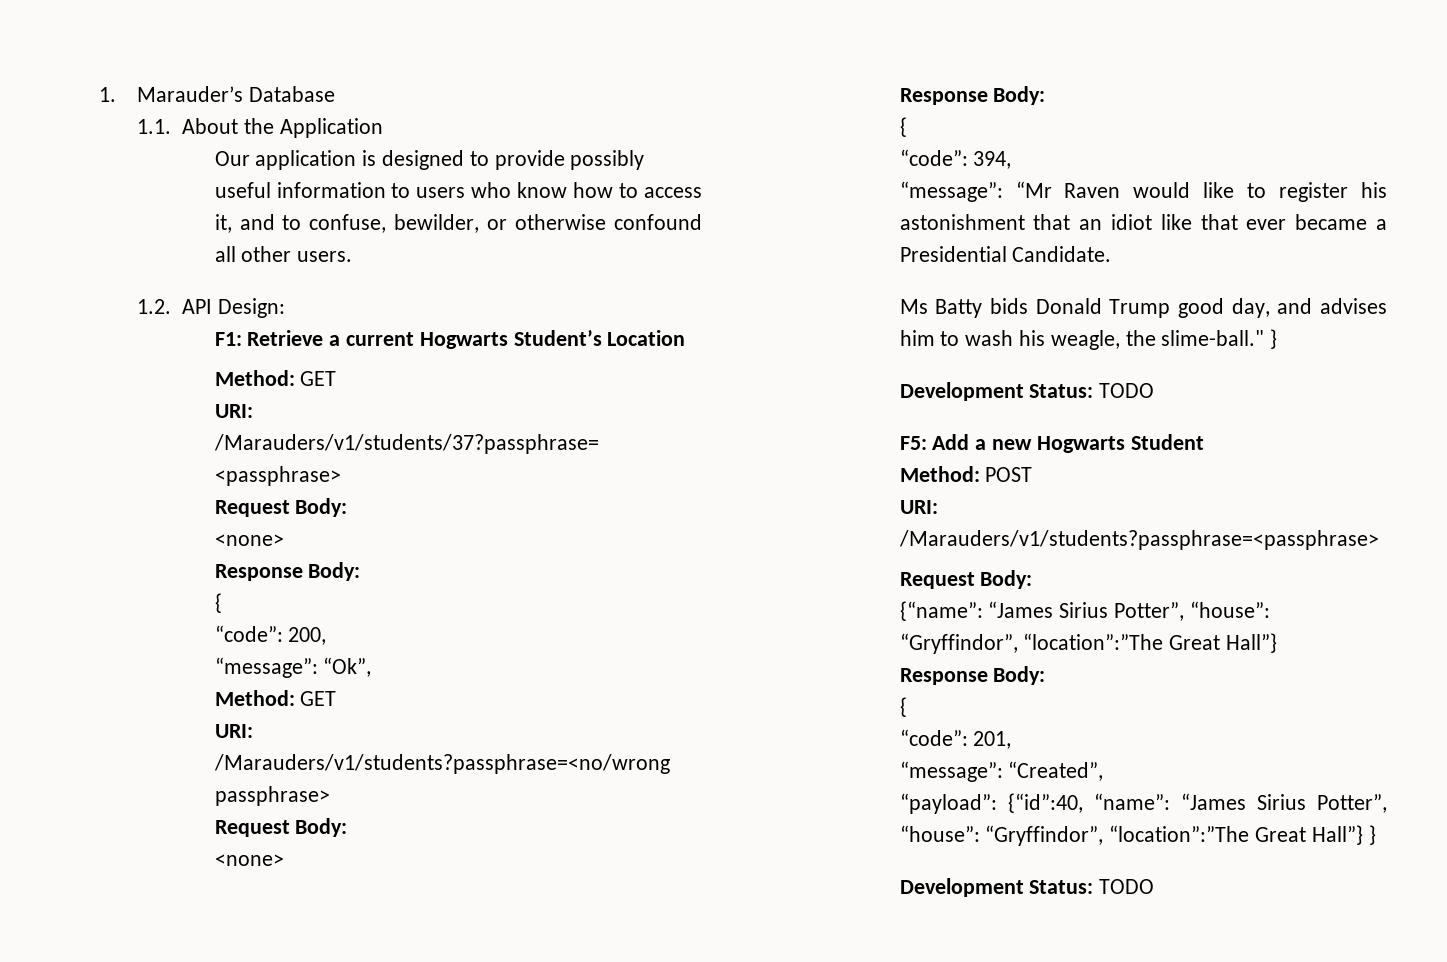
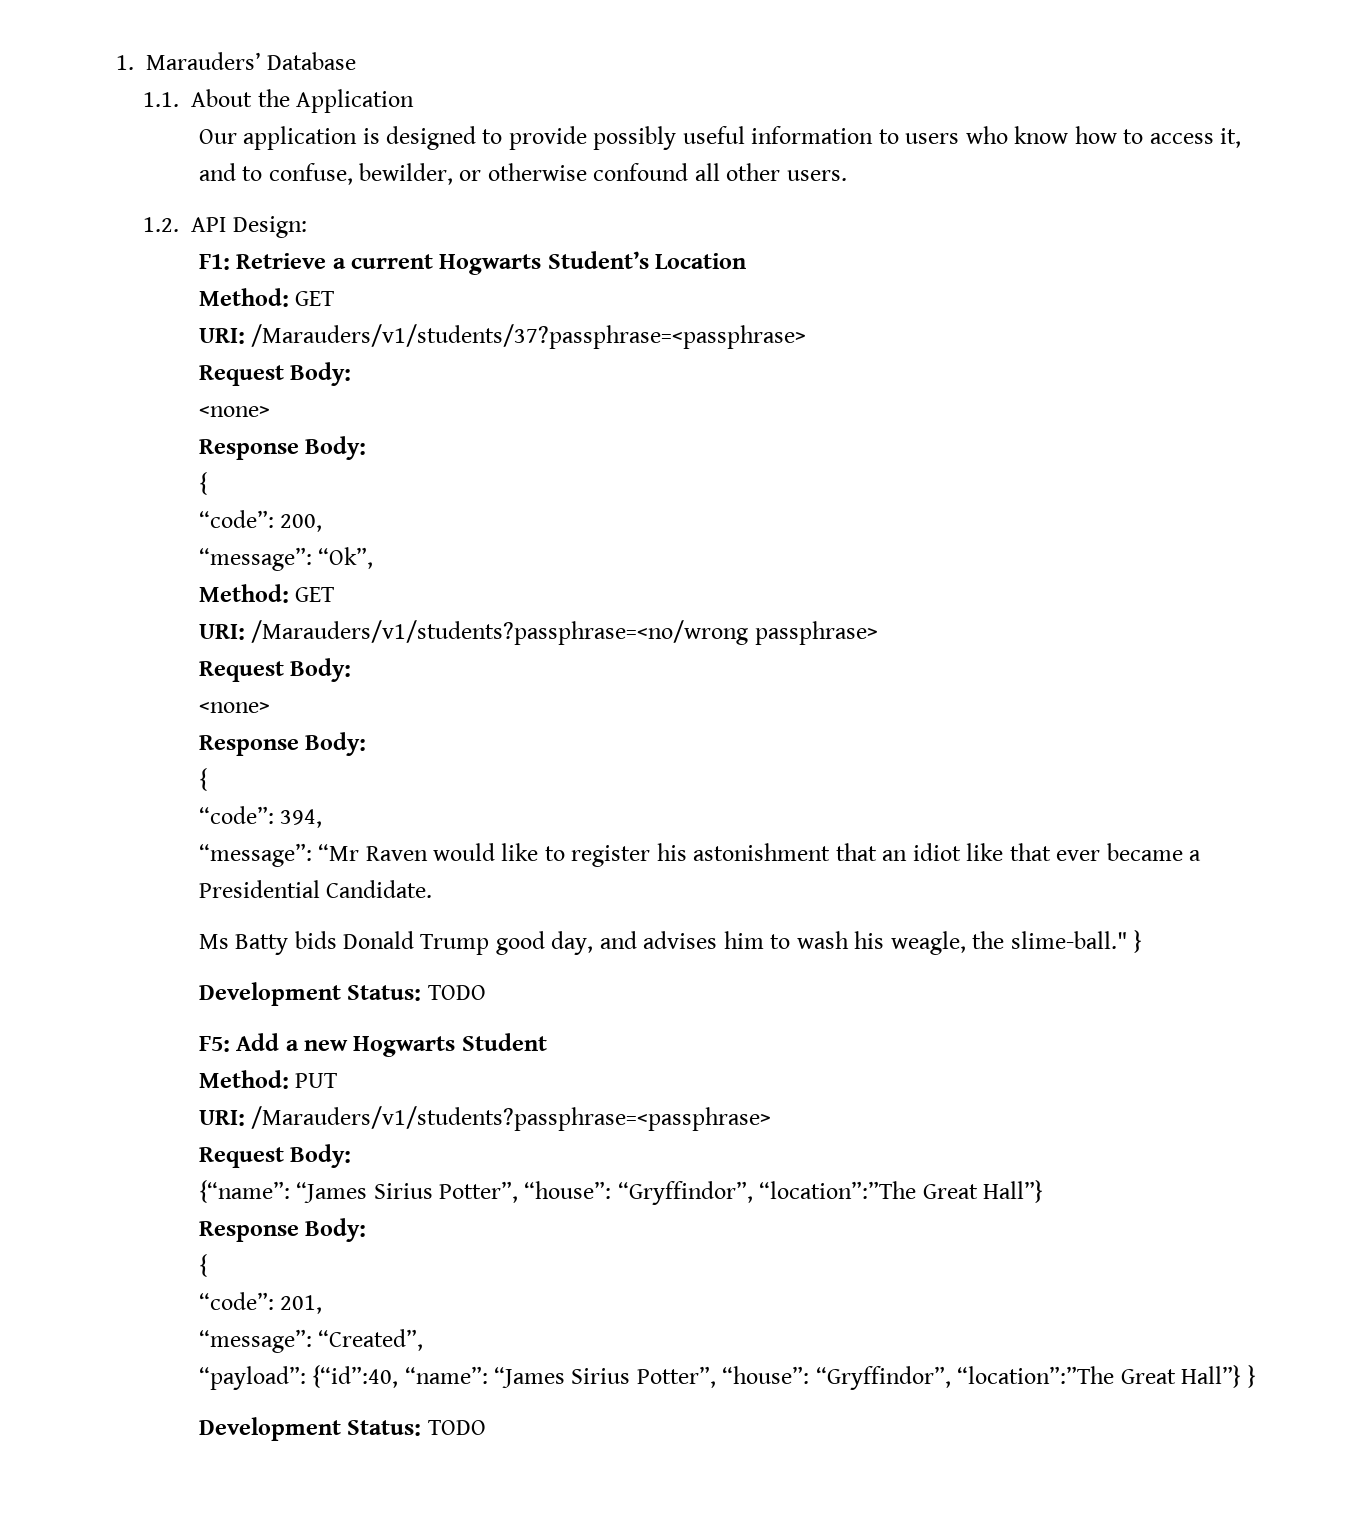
[137,86,244,102] Marauder’s -> [145,52,261,70] Marauders’
[985,467,1033,482] POST -> [295,1073,338,1088] PUT

